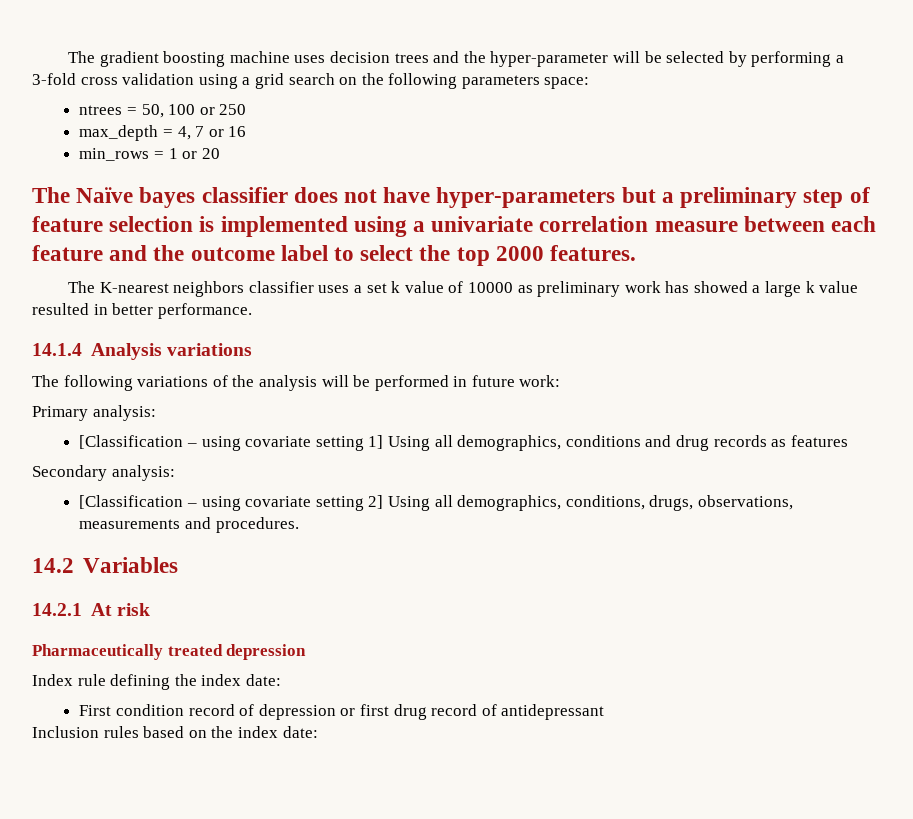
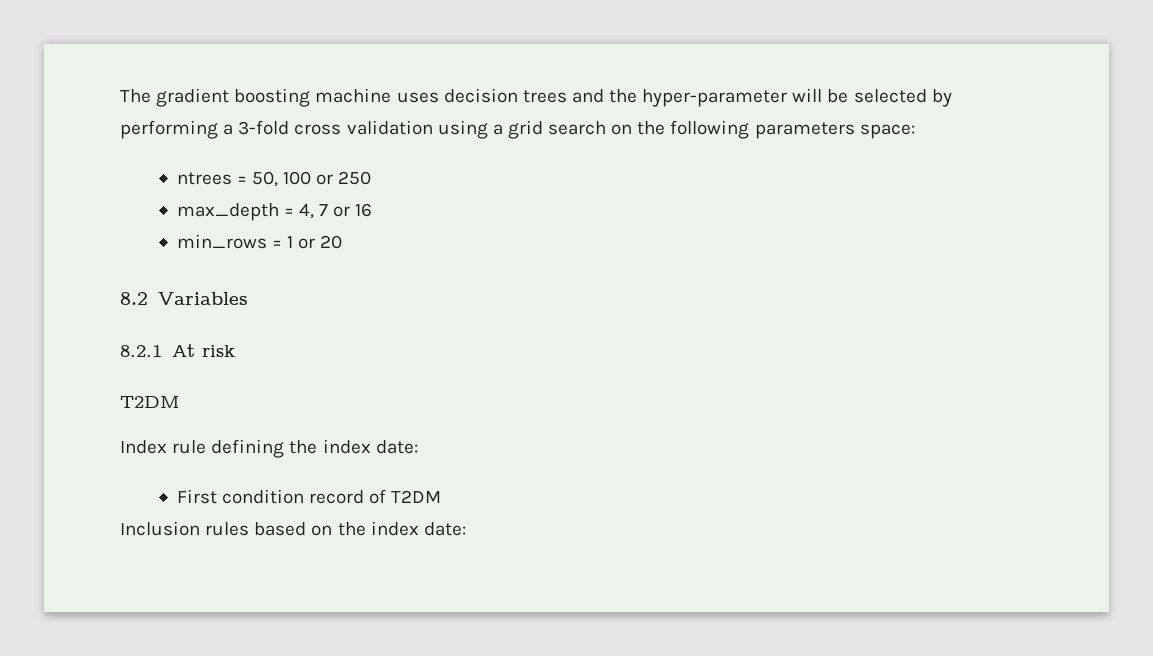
[32,187,870,208] [32,216,877,237] [32,245,637,266] [68,281,859,297] [32,303,252,319] [32,343,252,360] [32,375,561,391] [32,405,156,421] [79,435,848,451] [32,465,175,481] [79,495,793,511] [79,517,299,533] [32,558,74,573] The Naïve bayes classifier does not have hyper-parameters but a preliminary step of feature selection is implemented using a univariate correlation measure between each feature and the outcome label to select the top 2000 features. // The K-nearest neighbors classifier uses a set k value of 10000 as preliminary work has showed a large k value resulted in better performance. // 14.1.4 Analysis variations // The following variations of the analysis will be performed in future work: // Primary analysis: // [Classification – using covariate setting 1] Using all demographics, conditions and drug records as features // Secondary analysis: // [Classification – using covariate setting 2] Using all demographics, conditions, drugs, observations, measurements and procedures. // 14.2 -> [120,292,148,305] 8.2
[32,603,82,616] 14.2.1 -> [120,345,162,357] 8.2.1
[32,644,307,660] Pharmaceutically treated depression -> [120,396,179,408] T2DM
[258,704,605,720] depression or first drug record of antidepressant -> [391,490,442,503] T2DM

